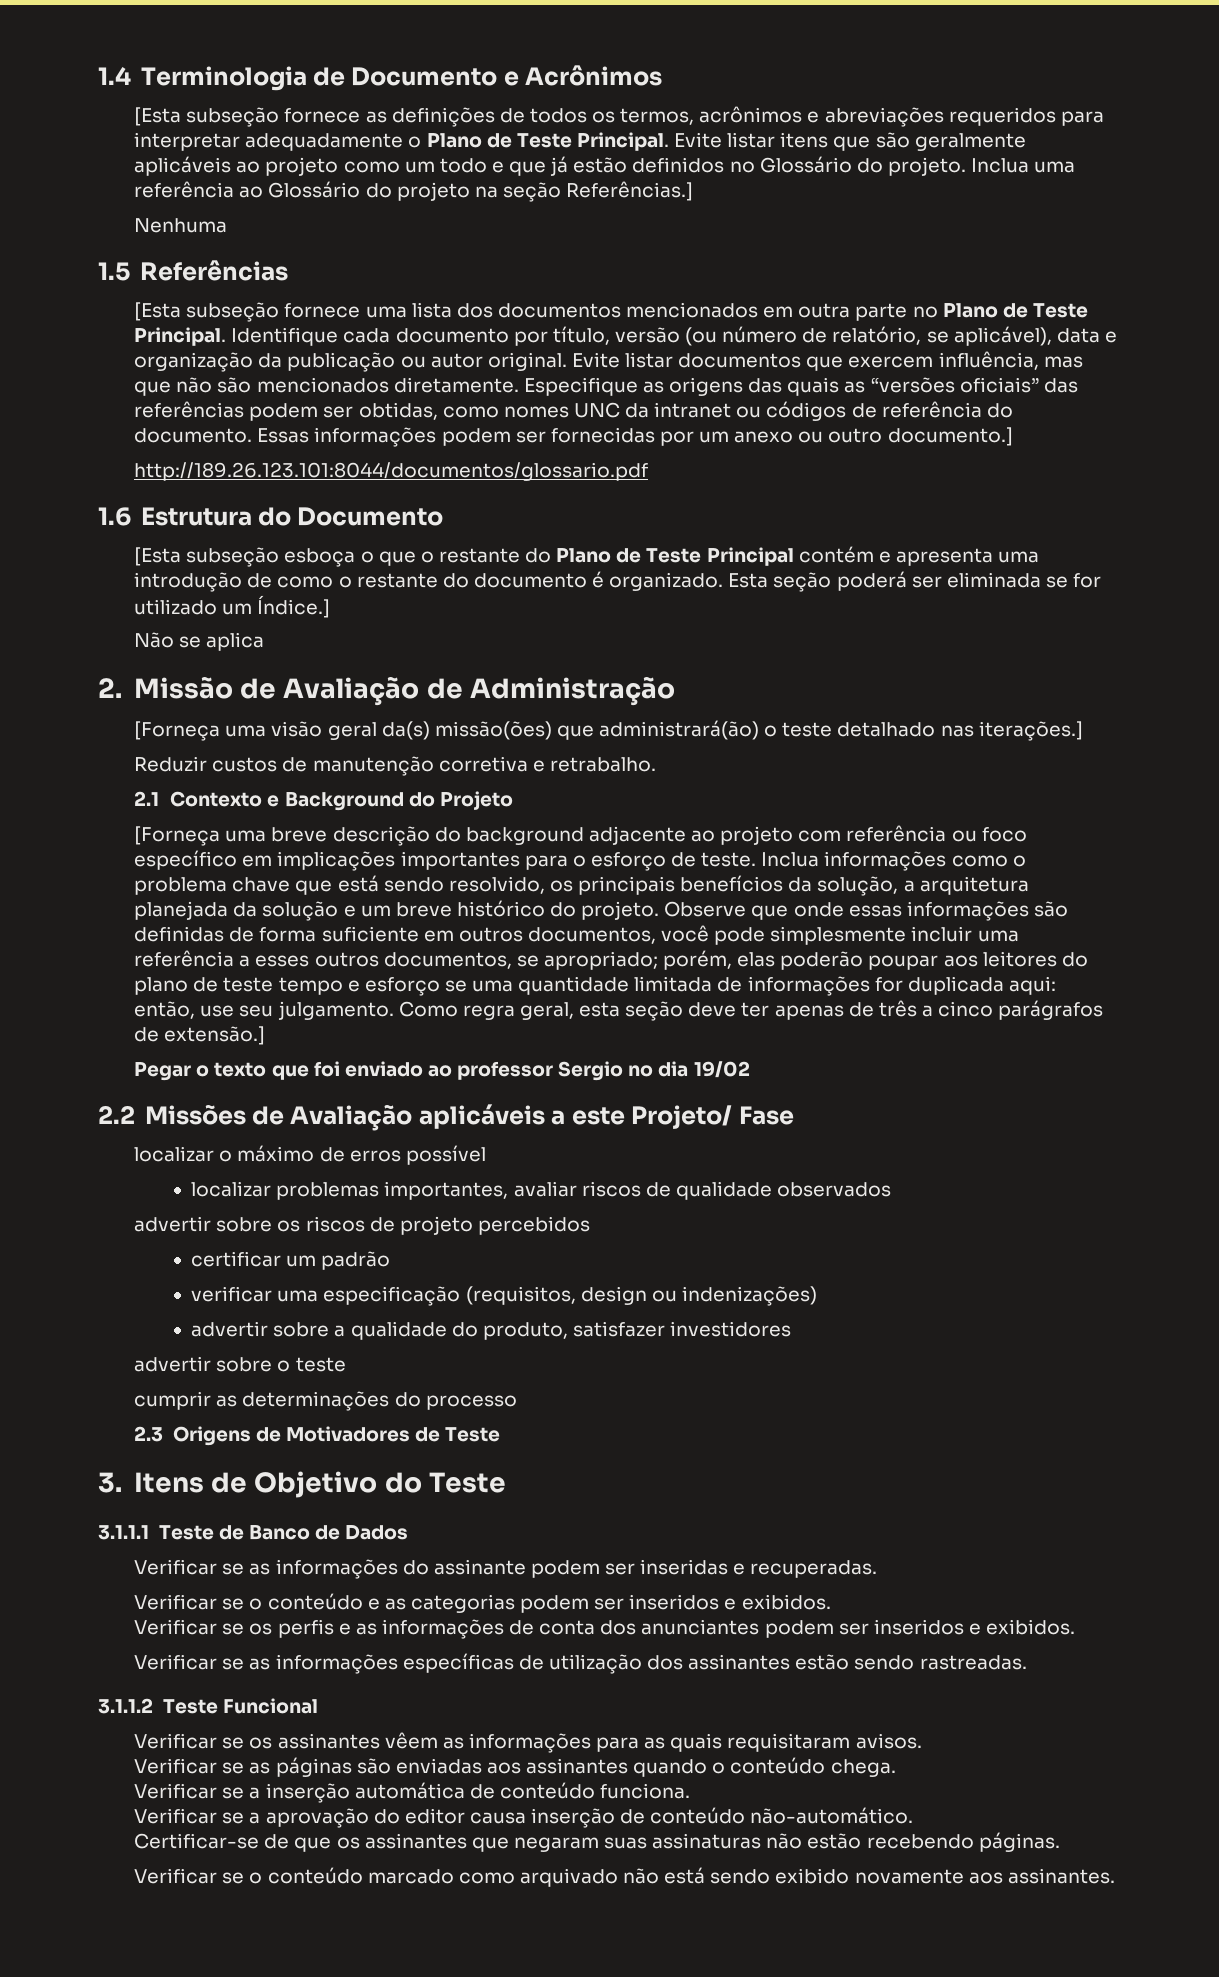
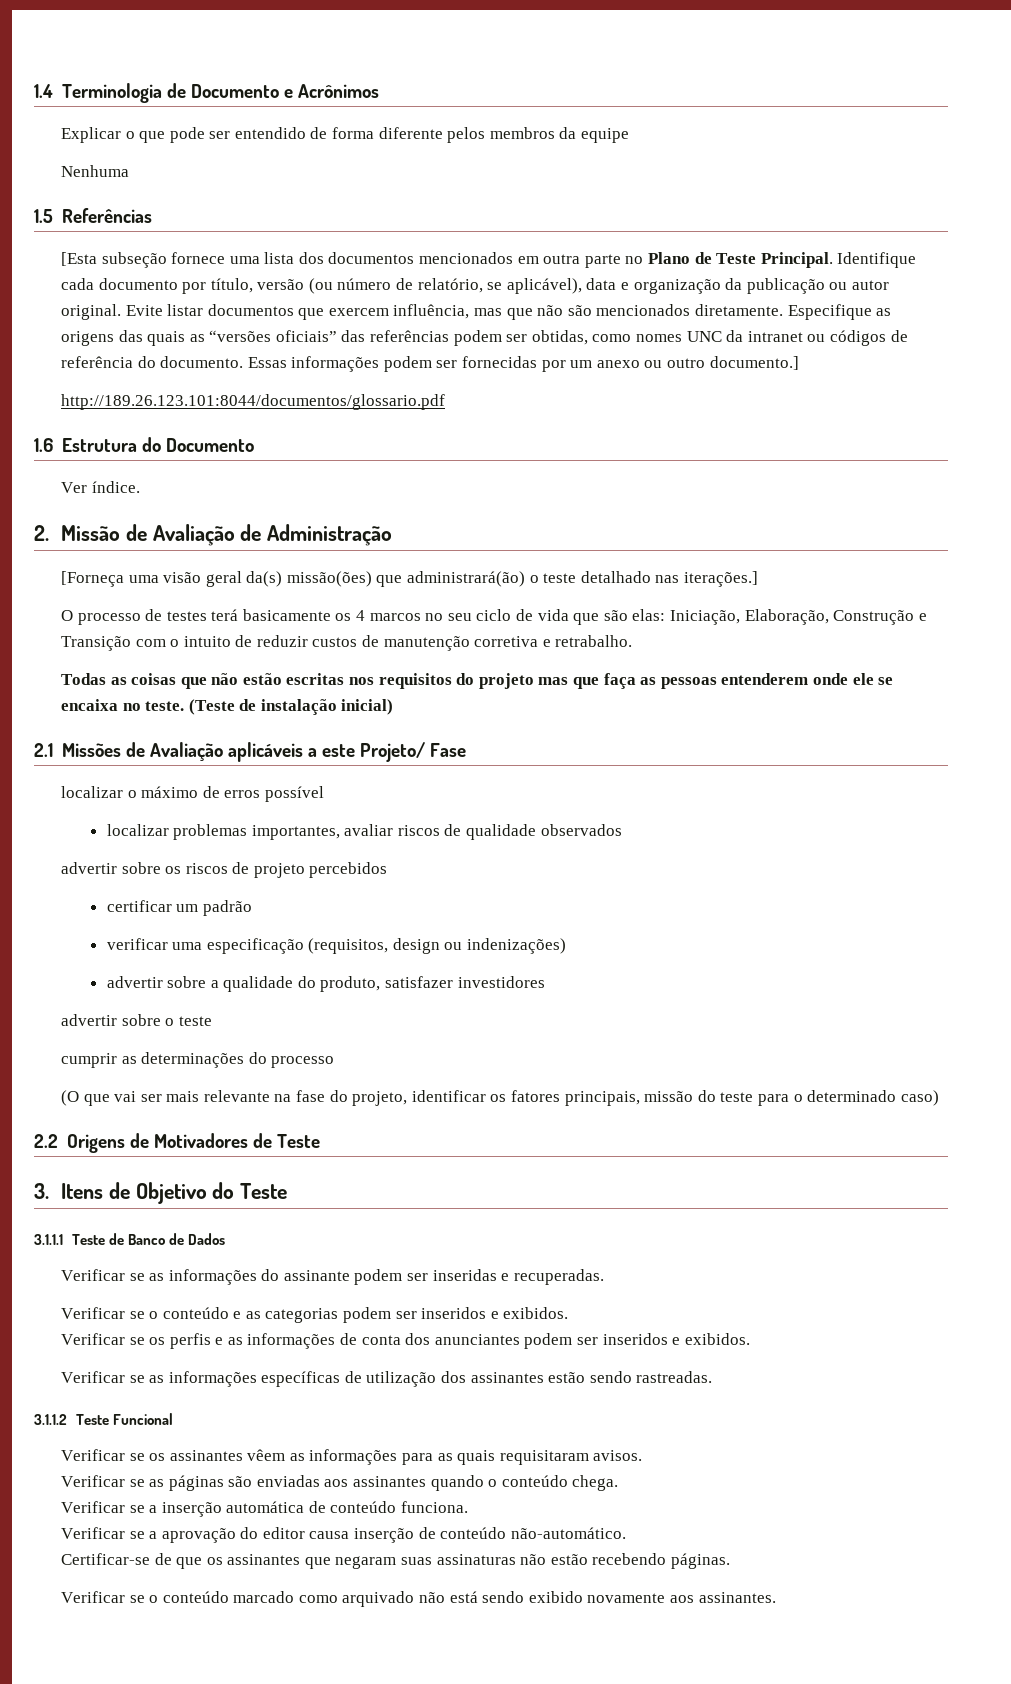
[134,106,1104,127] [134,132,1026,151] [134,156,1076,176] [134,181,694,202] [Esta subseção fornece as definições de todos os termos, acrônimos e abreviações requeridos para interpretar adequadamente o Plano de Teste Principal. Evite listar itens que são geralmente aplicáveis ao projeto como um todo e que já estão definidos no Glossário do projeto. Inclua uma referência ao Glossário do projeto na seção Referências.] -> [60,127,629,143] Explicar o que pode ser entendido de forma diferente pelos membros da equipe
[134,546,1040,567] [134,571,1102,592] [134,595,331,618] [134,632,265,651] [Esta subseção esboça o que o restante do Plano de Teste Principal contém e apresenta uma introdução de como o restante do documento é organizado. Esta seção poderá ser eliminada se for utilizado um Índice.] // Não se aplica -> [60,481,140,493] Ver índice.
[134,756,208,772] Reduzir -> [60,609,927,625] [60,635,308,651] O processo de testes terá basicamente os 4 marcos no seu ciclo de vida que são elas: Iniciação, Elaboração, Construção e Transição com o intuito de reduzir
[134,791,513,811] [134,825,1027,846] [134,850,1026,871] [134,875,1029,896] [134,900,1068,921] [134,925,1019,945] [134,950,1088,970] [134,976,1056,996] [134,1000,1104,1021] [134,1026,266,1045] [134,1061,750,1081] [98,1105,135,1124] 2.1 Contexto e Background do Projeto // [Forneça uma breve descrição do background adjacente ao projeto com referência ou foco específico em implicações importantes para o esforço de teste. Inclua informações como o problema chave que está sendo resolvido, os principais benefícios da solução, a arquitetura planejada da solução e um breve histórico do projeto. Observe que onde essas informações são definidas de forma suficiente em outros documentos, você pode simplesmente incluir uma referência a esses outros documentos, se apropriado; porém, elas poderão poupar aos leitores do plano de teste tempo e esforço se uma quantidade limitada de informações for duplicada aqui: então, use seu julgamento. Como regra geral, esta seção deve ter apenas de três a cinco parágrafos de extensão.] // Pegar o texto que foi enviado ao professor Sergio no dia 19/02 // 2.2 -> [60,673,894,689] [60,699,394,715] [34,743,53,757] Todas as coisas que não estão escritas nos requisitos do projeto mas que faça as pessoas entenderem onde ele se encaixa no teste. (Teste de instalação inicial) // 2.1
[134,1426,164,1442] 2.3 -> [60,1090,939,1106] [34,1134,58,1148] (O que vai ser mais relevante na fase do projeto, identificar os fatores principais, missão do teste para o determinado caso) // 2.2

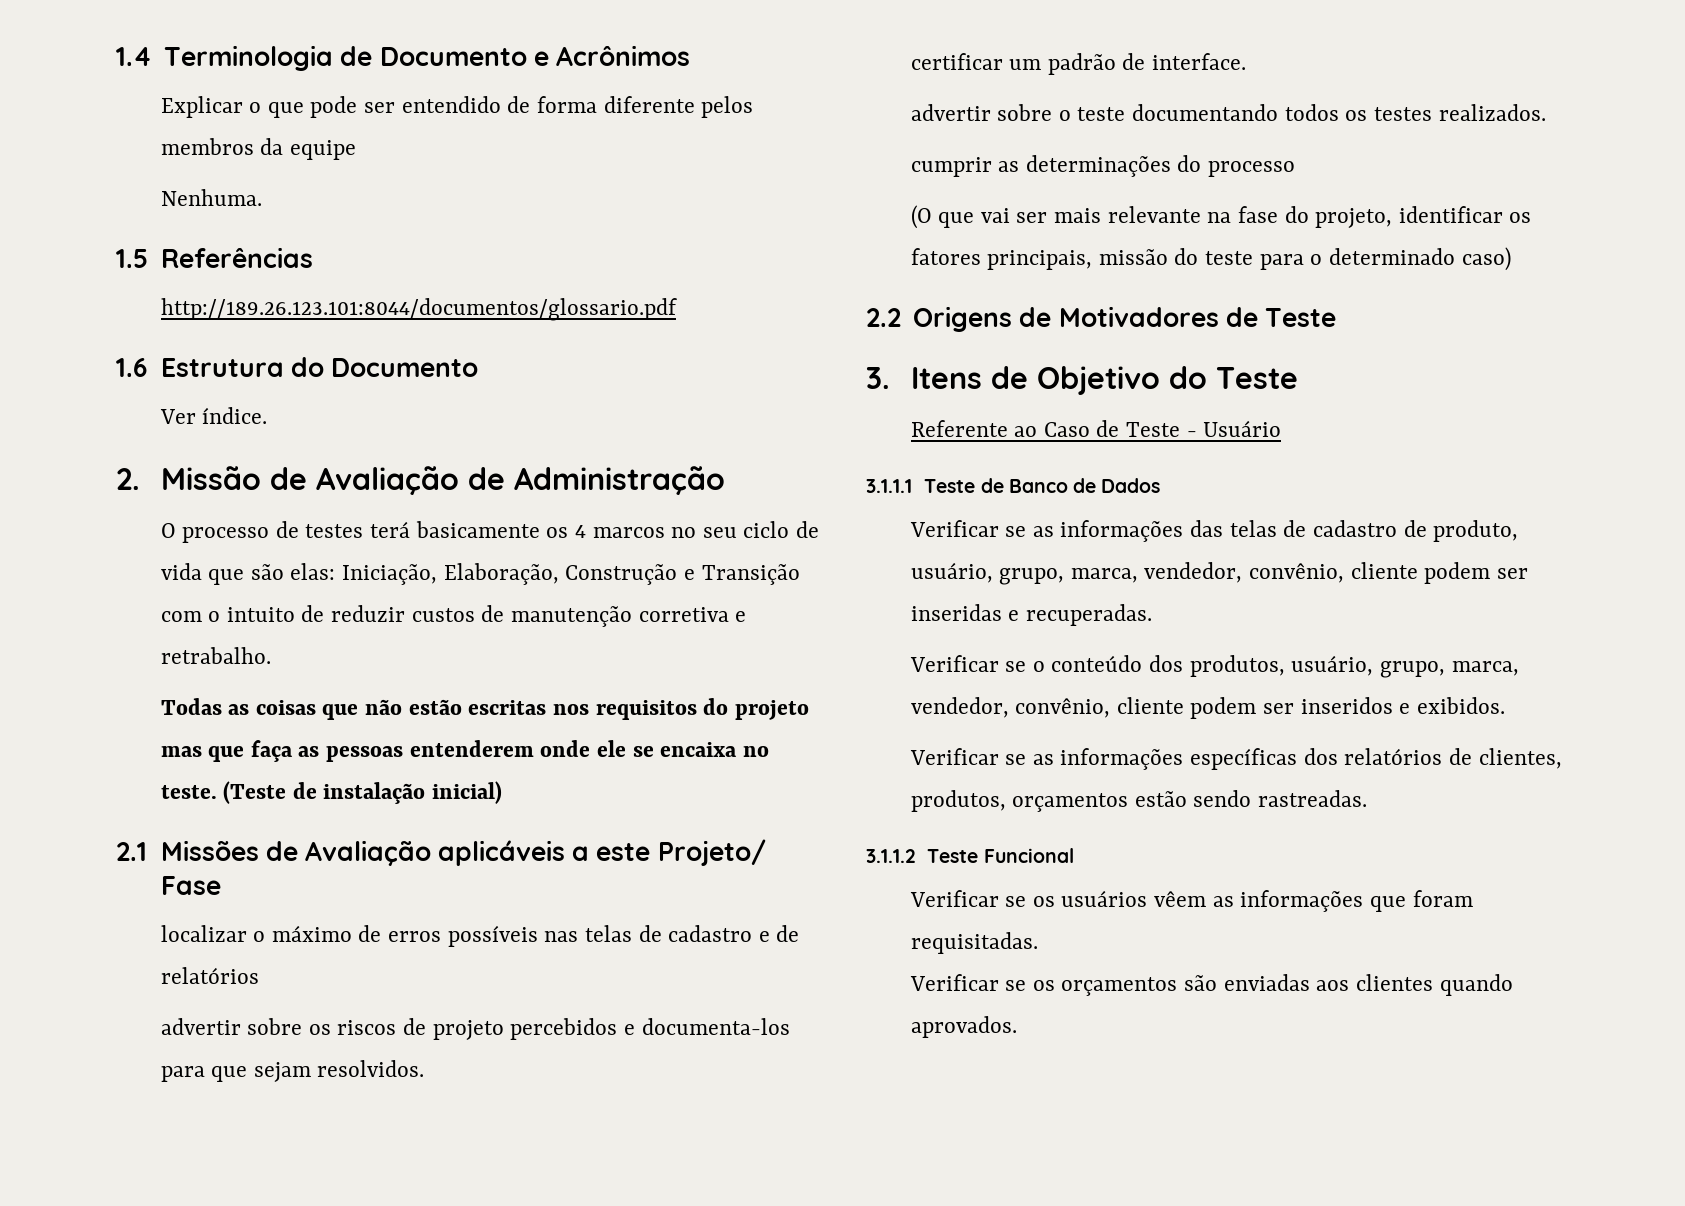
[60,165,129,177] Nenhuma -> [160,189,262,206] Nenhuma.
[60,252,917,268] [60,278,889,294] [60,304,892,320] [60,330,908,346] [60,356,799,372] // [Esta subseção fornece uma lista dos documentos mencionados em outra parte no Plano de Teste Principal. Identifique cada documento por título, versão (ou número de relatório, se aplicável), data e organização da publicação ou autor original. Evite listar documentos que exercem influência, mas que não são mencionados diretamente. Especifique as origens das quais as “versões oficiais” das referências podem ser obtidas, como nomes UNC da intranet ou códigos de referência do documento. Essas informações podem ser fornecidas por um anexo ou outro documento.] -> (313, 257) none
[60,571,758,587] // [Forneça uma visão geral da(s) missão(ões) que administrará(ão) o teste detalhado nas iterações.] -> (725, 480) none
[264,786,324,802] [106,824,622,840] possível // localizar problemas importantes, avaliar riscos de qualidade observados -> [447,925,800,947] [160,967,259,984] possíveis nas telas de cadastro e de relatórios
[106,900,252,916] [106,938,567,954] [106,976,545,992] // certificar um padrão // verificar uma especificação (requisitos, design ou indenizações) // advertir sobre a qualidade do produto, satisfazer investidores -> [623,1018,790,1035] [160,1060,425,1082] [910,53,1247,75] e documenta-los para que sejam resolvidos. // certificar um padrão de interface.
(212, 1021) none -> [1132,104,1546,121] documentando todos os testes realizados.
(288, 1191) none -> [910,420,1282,437] // Referente ao Caso de Teste - Usuário
[261,1269,350,1281] do assinante -> [1190,520,1519,542] [910,562,1418,585] das telas de cadastro de produto, usuário, grupo, marca, vendedor, convênio, cliente
[233,1307,569,1323] [60,1333,520,1349] e as categorias podem ser inseridos e exibidos. // Verificar se os perfis e as informações de conta dos anunciantes -> [1149,655,1519,678] [910,697,1184,718] dos produtos, usuário, grupo, marca, vendedor, convênio, cliente
[344,1371,544,1387] de utilização dos assinantes -> [1303,748,1562,769] [910,790,1129,812] dos relatórios de clientes, produtos, orçamentos
[169,1450,243,1461] assinantes -> [1061,890,1148,907] usuários
[402,1450,643,1465] [60,1475,224,1491] para as quais requisitaram avisos. // Verificar se as páginas -> [1369,890,1473,912] [910,932,1038,954] [909,974,1178,996] que foram requisitadas. // Verificar se os orçamentos
[353,1475,619,1491] [60,1501,469,1517] [60,1527,626,1543] [60,1553,730,1569] [60,1591,776,1607] assinantes quando o conteúdo chega. // Verificar se a inserção automática de conteúdo funciona. // Verificar se a aprovação do editor causa inserção de conteúdo não-automático. // Certificar-se de que os assinantes que negaram suas assinaturas não estão recebendo páginas. // Verificar se o conteúdo marcado como arquivado não está sendo exibido novamente aos assinantes. -> [1355,974,1513,996] [910,1016,1017,1038] clientes quando aprovados.

